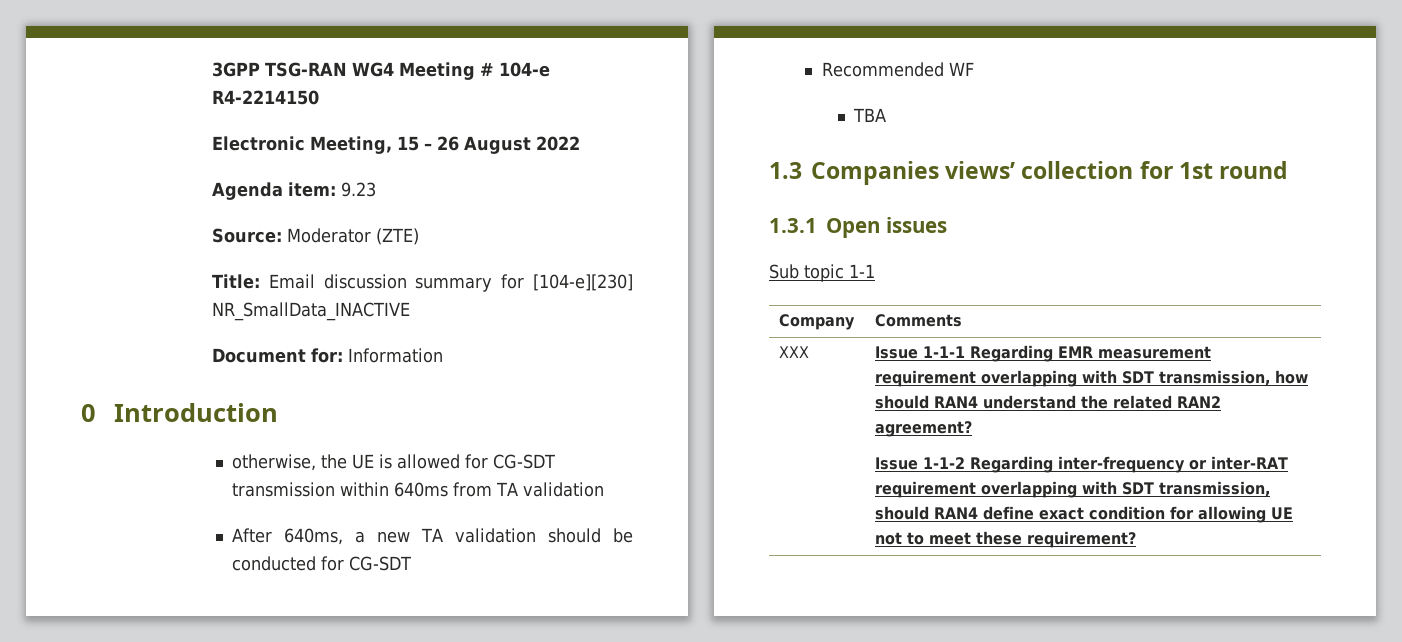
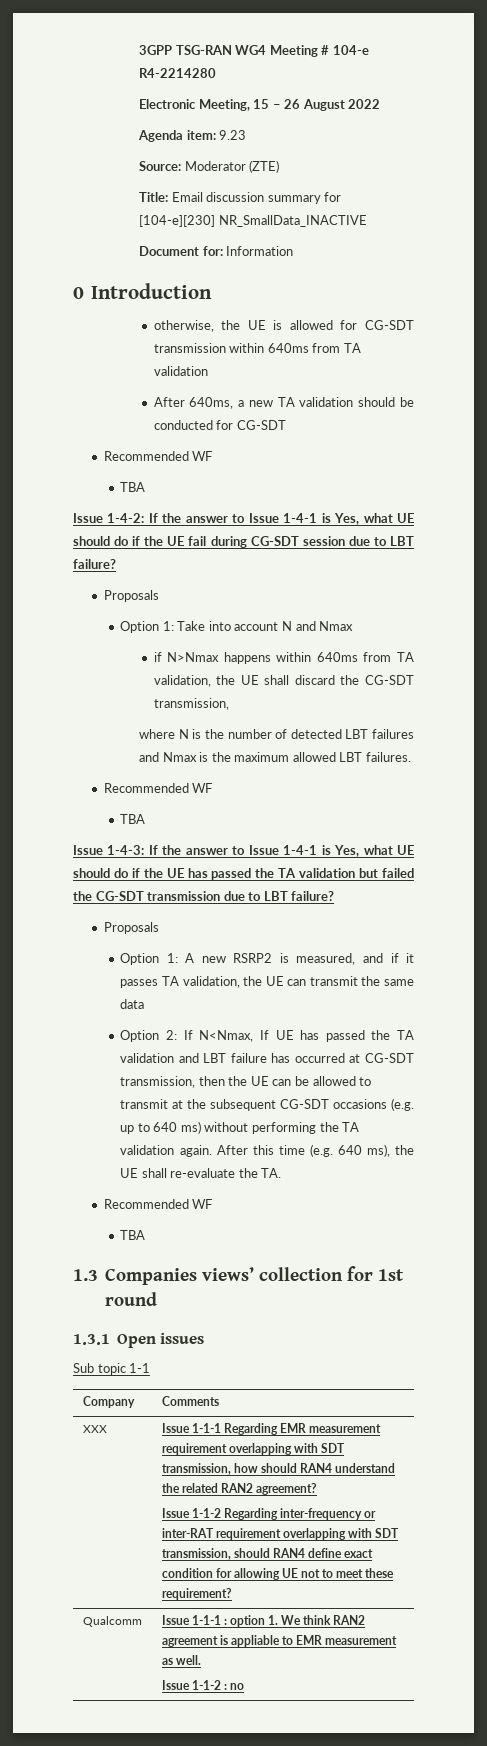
[212,90,320,105] R4-2214150 -> [139,68,217,78] R4-2214280
(887, 115) none -> [73,513,414,525] [73,536,414,548] [73,559,116,569] [103,590,159,602] [120,621,354,633] [153,652,414,664] [153,675,414,687] [153,698,229,710] [139,729,414,739] [139,752,411,762] [103,783,213,793] [120,814,146,824] [73,845,414,857] [73,868,414,880] [73,891,335,901] [103,922,159,934] [120,953,414,965] [120,976,415,988] [120,999,145,1009] [120,1030,414,1042] [120,1053,414,1063] [120,1076,372,1088] [120,1098,414,1111] [120,1121,360,1134] [120,1144,415,1157] [120,1168,282,1178] [103,1199,213,1209] [120,1230,146,1240] // Issue 1-4-2: If the answer to Issue 1-4-1 is Yes, what UE should do if the UE fail during CG-SDT session due to LBT failure? // Proposals // Option 1: Take into account N and Nmax // if N>Nmax happens within 640ms from TA validation, the UE shall discard the CG-SDT transmission, // where N is the number of detected LBT failures and Nmax is the maximum allowed LBT failures. // Recommended WF // TBA // Issue 1-4-3: If the answer to Issue 1-4-1 is Yes, what UE should do if the UE has passed the TA validation but failed the CG-SDT transmission due to LBT failure? // Proposals // Option 1: A new RSRP2 is measured, and if it passes TA validation, the UE can transmit the same data // Option 2: If N<Nmax, If UE has passed the TA validation and LBT failure has occurred at CG-SDT transmission, then the UE can be allowed to transmit at the subsequent CG-SDT occasions (e.g. up to 640 ms) without performing the TA validation again. After this time (e.g. 640 ms), the UE shall re-evaluate the TA. // Recommended WF // TBA
(1137, 539) none -> [82,1616,142,1627] [161,1615,366,1627] [161,1635,398,1647] [161,1655,201,1665] [161,1680,245,1690] // Qualcomm | Issue 1-1-1 : option 1. We think RAN2 agreement is appliable to EMR measurement as well. // Issue 1-1-2 : no

